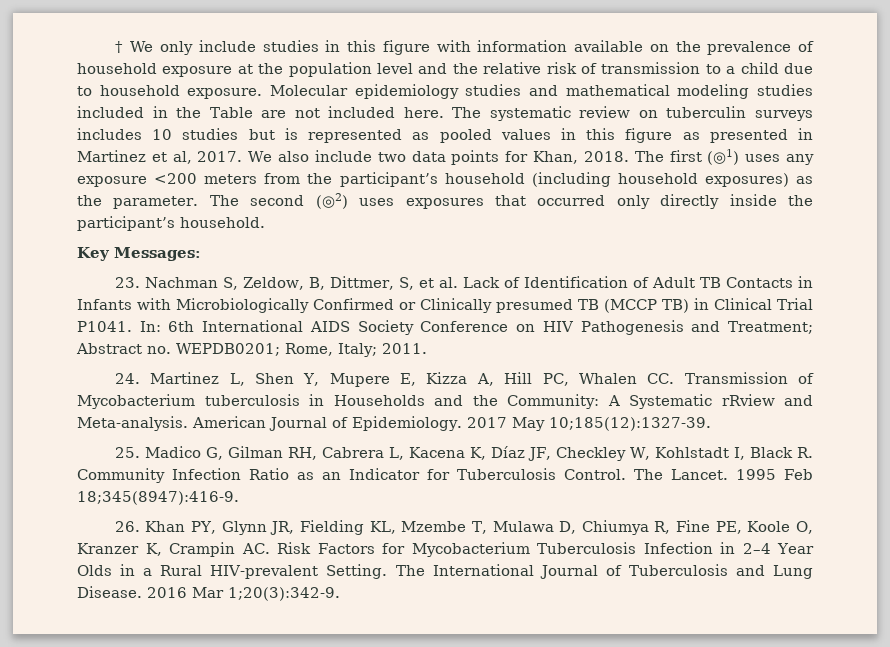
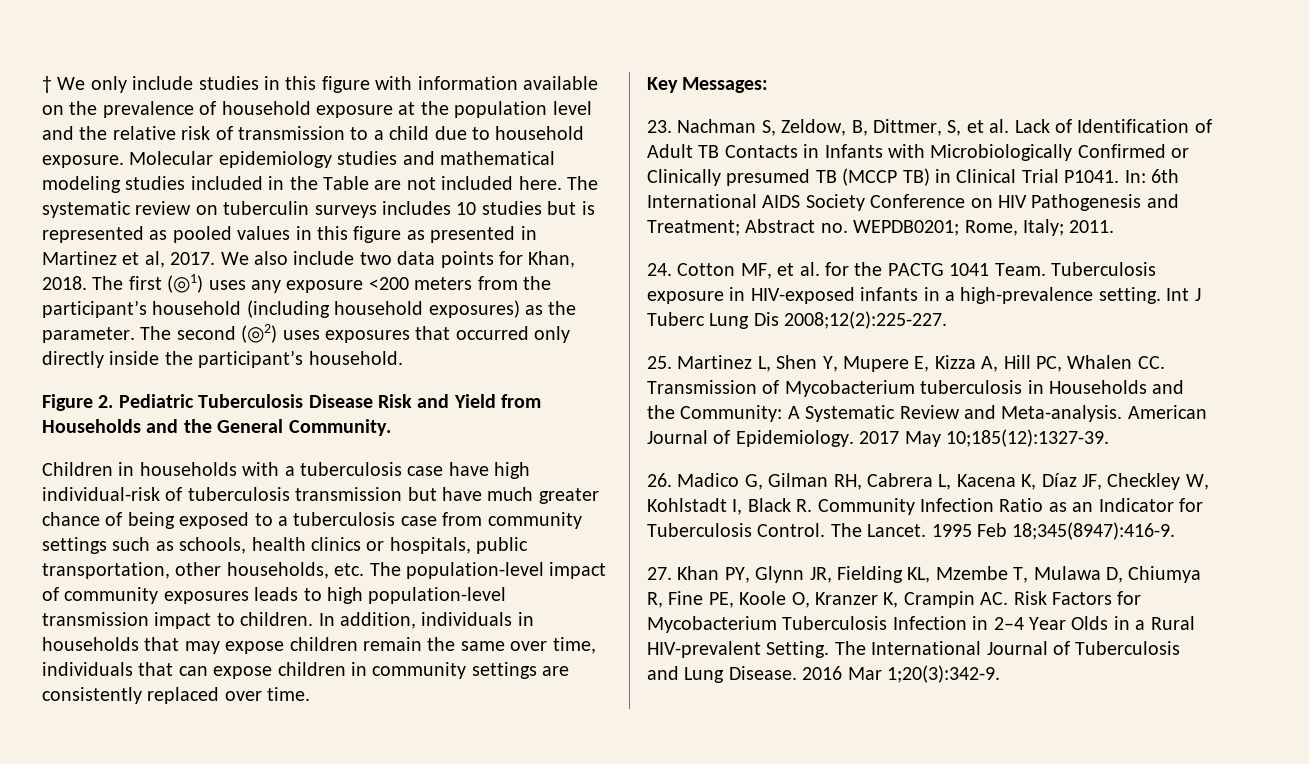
(265, 222) none -> [42,394,542,411] [42,419,391,436] [42,462,531,479] [42,487,599,504] [42,512,582,529] [42,537,529,554] [42,562,607,579] [42,587,507,604] [42,612,534,629] [42,637,596,654] [42,662,570,679] [42,687,311,704] // Figure 2. Pediatric Tuberculosis Disease Risk and Yield from Households and the General Community. // Children in households with a tuberculosis case have high individual-risk of tuberculosis transmission but have much greater chance of being exposed to a tuberculosis case from community settings such as schools, health clinics or hospitals, public transportation, other households, etc. The population-level impact of community exposures leads to high population-level transmission impact to children. In addition, individuals in households that may expose children remain the same over time, individuals that can expose children in community settings are consistently replaced over time.
(140, 378) none -> [677,262,1156,279] [647,287,1201,304] [647,311,948,329] [647,356,672,369] Cotton MF, et al. for the PACTG 1041 Team. Tuberculosis exposure in HIV-exposed infants in a high-prevalence setting. Int J Tuberc Lung Dis 2008;12(2):225-227. // 25.
[721,394,775,406] rRview -> [899,405,960,419] Review
[114,447,140,458] 25. -> [647,473,672,487] 26.
[114,521,140,532] 26. -> [647,567,672,580] 27.

